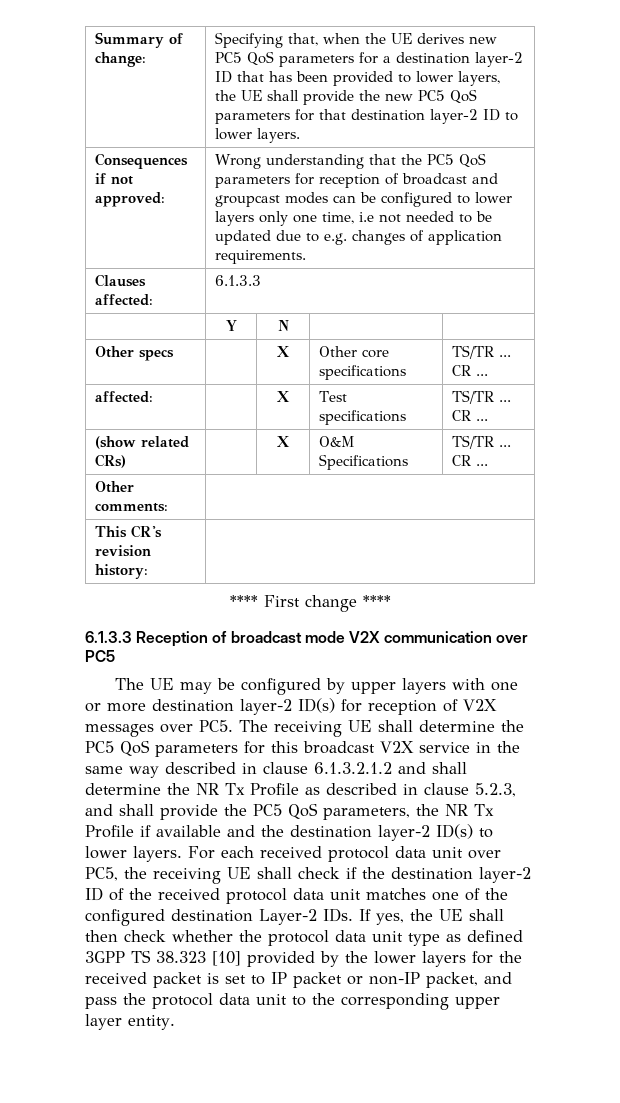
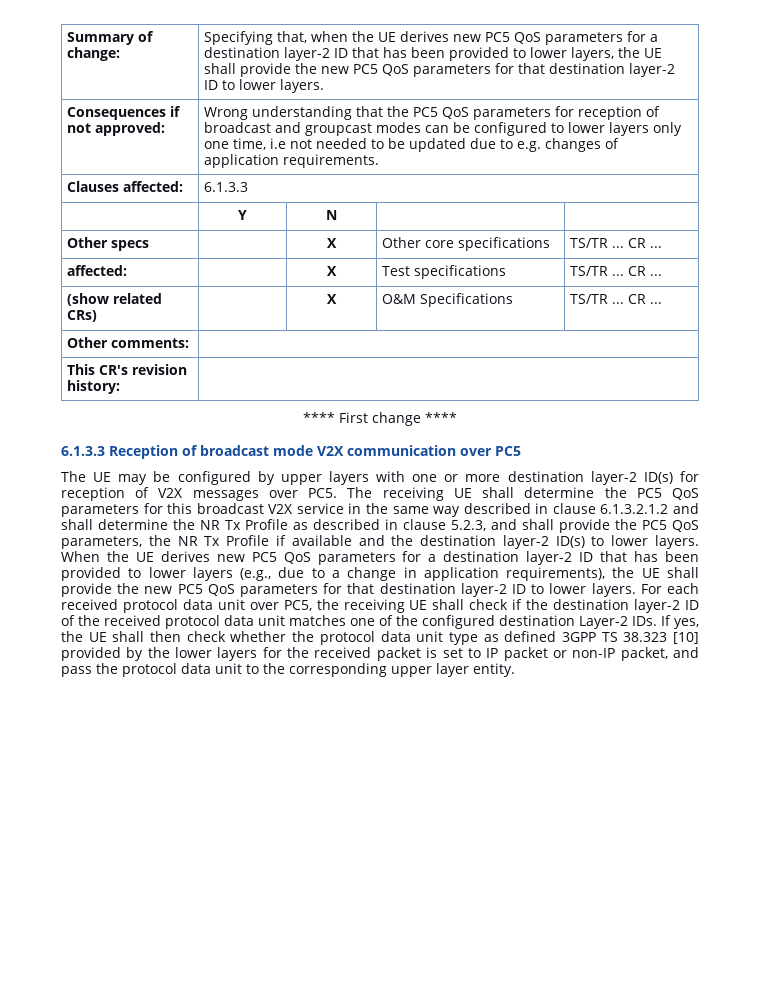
(182, 854) none -> [61,551,699,565] [61,567,700,581] [61,583,636,597] When the UE derives new PC5 QoS parameters for a destination layer-2 ID that has been provided to lower layers (e.g., due to a change in application requirements), the UE shall provide the new PC5 QoS parameters for that destination layer-2 ID to lower layers.

